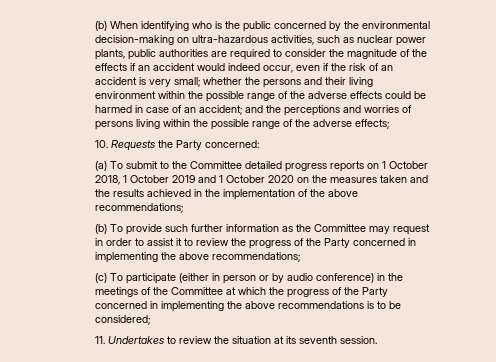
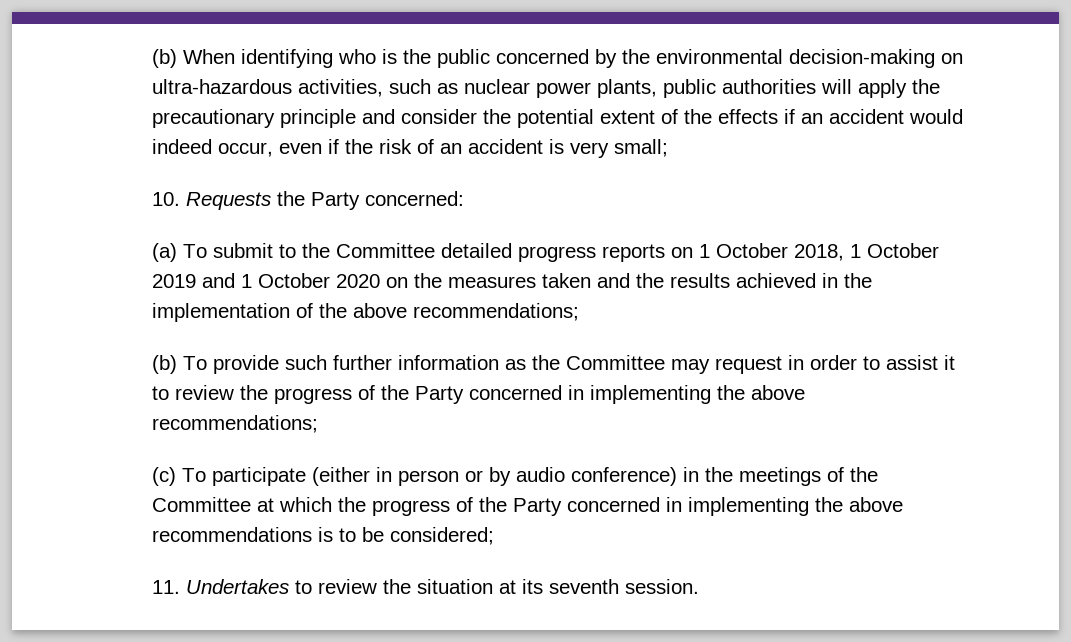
[211,49,398,60] are required to consider the magnitude -> [820,79,940,98] [151,109,655,128] will apply the precautionary principle and consider the potential extent
[203,77,374,88] [95,91,427,102] [95,105,413,116] [95,119,390,130] whether the persons and their living environment within the possible range of the adverse effects could be harmed in case of an accident; and the perceptions and worries of persons living within the possible range of the adverse effects; -> (668, 148) none

